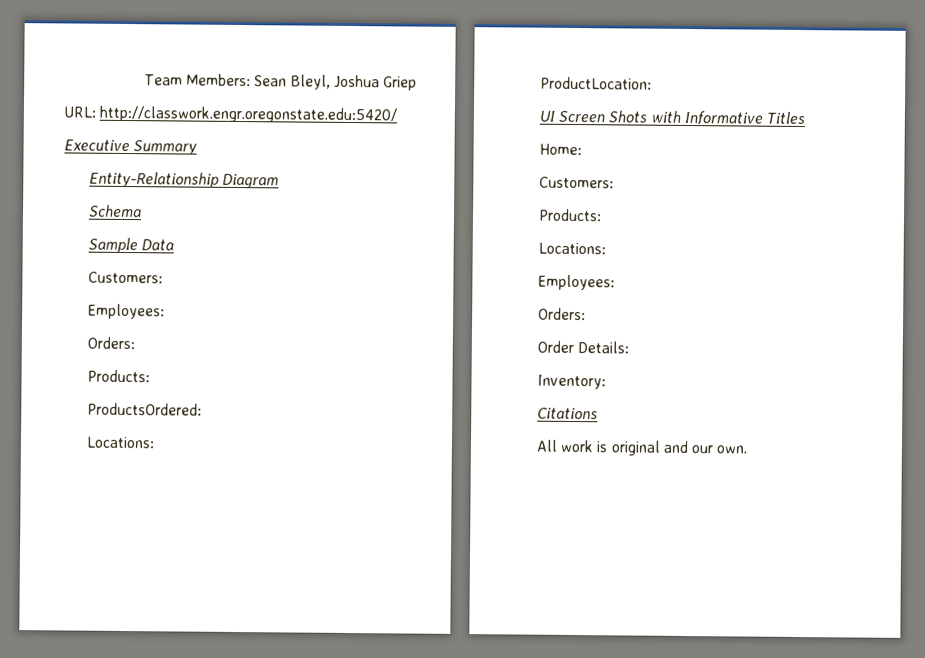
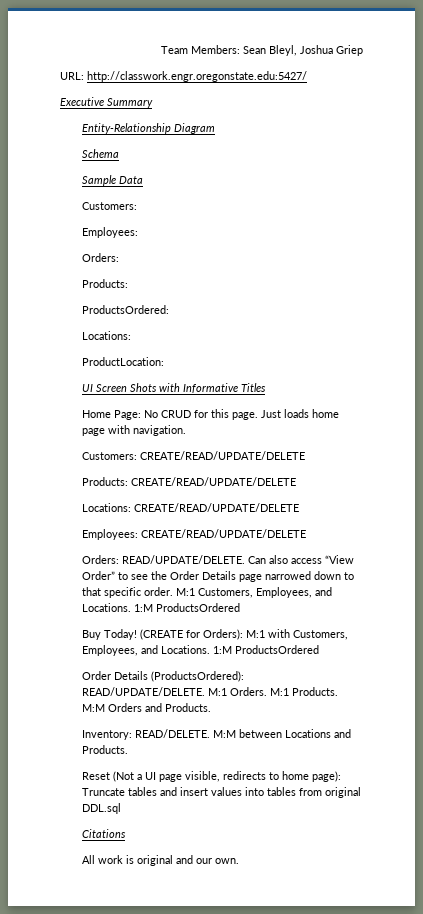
[99,105,398,124] http://classwork.engr.oregonstate.edu:5420/ -> [87,71,307,82] http://classwork.engr.oregonstate.edu:5427/
[539,143,583,156] [539,176,615,189] [538,208,603,222] [538,242,607,255] [538,274,616,291] [538,307,587,321] [537,340,630,354] [537,374,607,390] Home: // Customers: // Products: // Locations: // Employees: // Orders: // Order Details: // Inventory: -> [81,409,339,420] [81,425,186,436] [81,451,305,460] [81,477,296,486] [81,503,299,512] [81,529,306,540] [81,555,354,564] [81,571,354,582] [81,587,332,598] [81,603,240,612] [81,629,348,640] [81,645,319,656] [81,671,244,682] [81,687,338,696] [81,703,211,712] [81,729,351,740] [81,745,128,754] [81,771,341,782] [81,787,361,798] [81,803,121,814] Home Page: No CRUD for this page. Just loads home page with navigation. // Customers: CREATE/READ/UPDATE/DELETE // Products: CREATE/READ/UPDATE/DELETE // Locations: CREATE/READ/UPDATE/DELETE // Employees: CREATE/READ/UPDATE/DELETE // Orders: READ/UPDATE/DELETE. Can also access “View Order” to see the Order Details page narrowed down to that specific order. M:1 Customers, Employees, and Locations. 1:M ProductsOrdered // Buy Today! (CREATE for Orders): M:1 with Customers, Employees, and Locations. 1:M ProductsOrdered // Order Details (ProductsOrdered): READ/UPDATE/DELETE. M:1 Orders. M:1 Products. M:M Orders and Products. // Inventory: READ/DELETE. M:M between Locations and Products. // Reset (Not a UI page visible, redirects to home page): Truncate tables and insert values into tables from original DDL.sql

